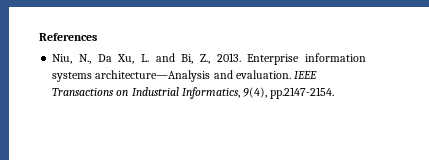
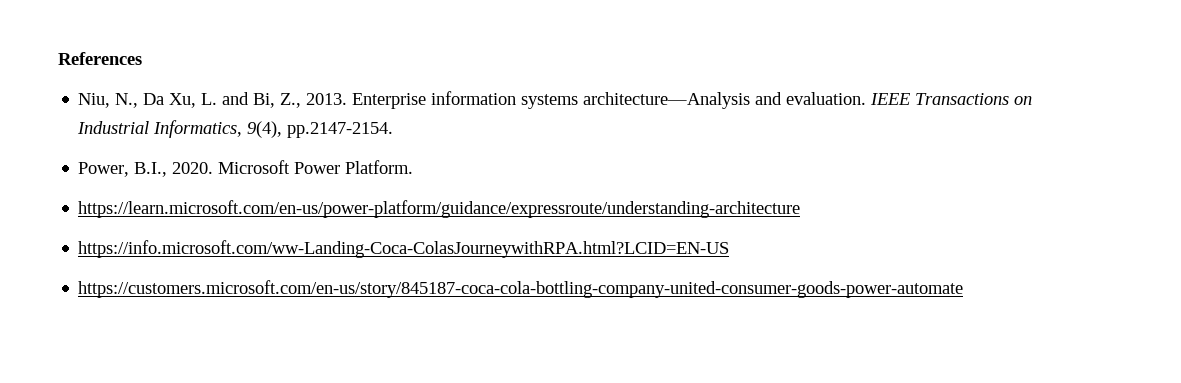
(335, 93) none -> [78,160,414,177] [78,200,801,218] [78,240,730,258] [78,280,964,298] // Power, B.I., 2020. Microsoft Power Platform. // https://learn.microsoft.com/en-us/power-platform/guidance/expressroute/understanding-architecture // https://info.microsoft.com/ww-Landing-Coca-ColasJourneywithRPA.html?LCID=EN-US // https://customers.microsoft.com/en-us/story/845187-coca-cola-bottling-company-united-consumer-goods-power-automate

